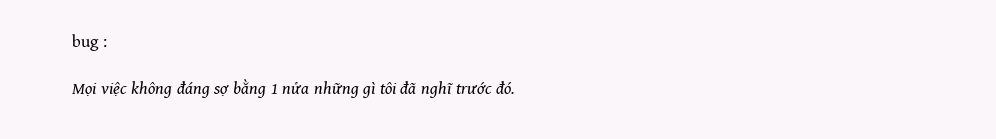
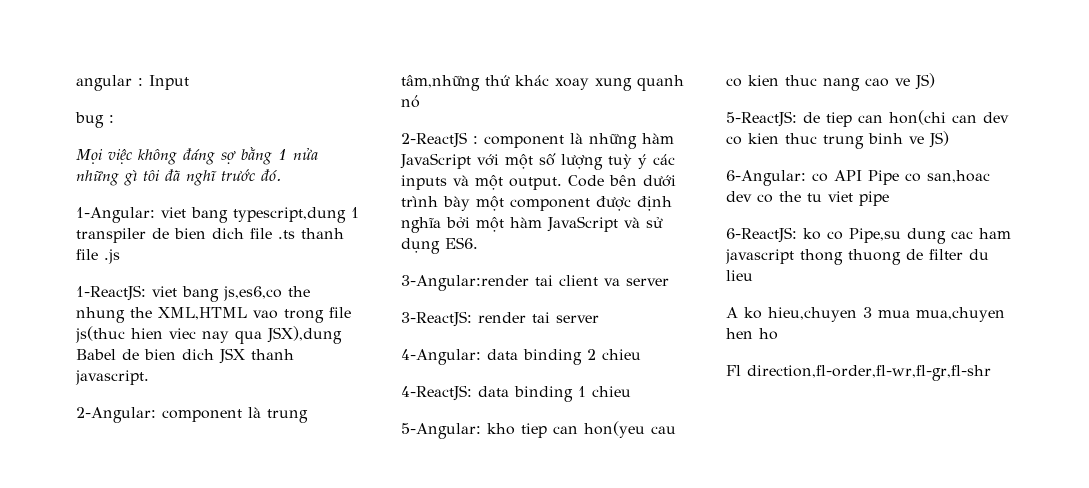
(72, 42) none -> [76,75,189,91] angular : Input //
(516, 87) none -> [76,207,359,223] [76,228,344,243] [76,249,120,264] [76,285,310,302] [76,307,351,323] [75,326,342,344] [76,348,294,364] [75,370,149,385] [76,407,308,423] [401,75,684,91] [401,95,420,108] [401,132,674,149] [400,153,675,170] [401,175,676,190] [401,196,672,211] [401,216,663,233] [401,237,478,254] [401,275,669,291] [401,311,599,327] [401,349,641,365] [401,385,631,402] [401,421,676,439] [726,73,935,91] [726,110,1009,127] [726,131,949,149] [726,170,990,186] [726,191,889,206] [726,227,1011,244] [725,249,989,265] [726,270,753,281] [726,307,1005,322] [726,328,778,340] [726,365,991,381] // 1-Angular: viet bang typescript,dung 1 transpiler de bien dich file .ts thanh file .js // 1-ReactJS: viet bang js,es6,co the nhung the XML,HTML vao trong file js(thuc hien viec nay qua JSX),dung Babel de bien dich JSX thanh javascript. // 2-Angular: component là trung tâm,những thứ khác xoay xung quanh nó // 2-ReactJS : component là những hàm JavaScript với một số lượng tuỳ ý các inputs và một output. Code bên dưới trình bày một component được định nghĩa bởi một hàm JavaScript và sử dụng ES6. // 3-Angular:render tai client va server // 3-ReactJS: render tai server // 4-Angular: data binding 2 chieu // 4-ReactJS: data binding 1 chieu // 5-Angular: kho tiep can hon(yeu cau co kien thuc nang cao ve JS) // 5-ReactJS: de tiep can hon(chi can dev co kien thuc trung binh ve JS) // 6-Angular: co API Pipe co san,hoac dev co the tu viet pipe // 6-ReactJS: ko co Pipe,su dung cac ham javascript thong thuong de filter du lieu // A ko hieu,chuyen 3 mua mua,chuyen hen ho // Fl direction,fl-order,fl-wr,fl-gr,fl-shr

